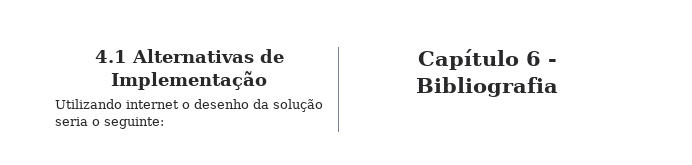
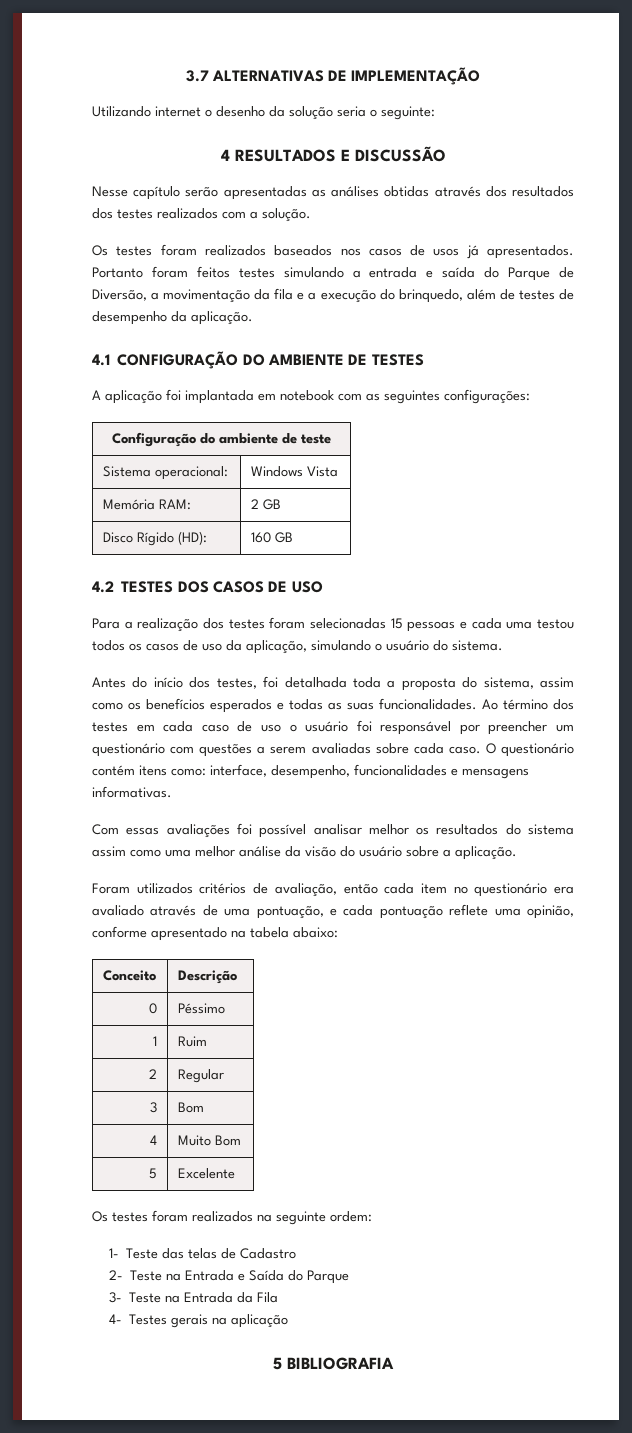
[94,49,284,63] [111,71,267,90] 4.1 Alternativas de Implementação -> [185,67,481,85] 3.7 ALTERNATIVAS DE IMPLEMENTAÇÃO
[417,49,557,70] [416,77,558,97] Capítulo 6 - Bibliografia -> [220,146,446,162] [92,186,574,200] [92,208,311,222] [92,244,574,259] [92,266,575,281] [92,288,574,303] [92,311,253,325] [92,351,424,369] [92,389,530,404] [112,432,331,447] [102,466,228,480] [250,466,338,477] [102,499,191,510] [250,499,281,510] [102,531,207,546] [250,532,293,543] [92,581,323,593] [92,617,575,632] [92,640,503,654] [92,676,575,691] [92,698,574,713] [92,720,574,735] [92,743,575,757] [92,764,529,779] [92,786,172,798] [92,823,574,838] [92,846,517,860] [92,883,574,897] [92,904,574,919] [92,926,338,941] [102,970,156,981] [177,970,237,984] [149,1003,158,1014] [177,1003,225,1014] [153,1036,158,1046] [177,1036,207,1047] [149,1069,158,1079] [177,1069,224,1083] [150,1102,158,1113] [177,1102,204,1113] [150,1135,158,1145] [177,1135,241,1146] [149,1168,158,1179] [177,1168,235,1179] [92,1210,372,1225] [108,1248,297,1259] [108,1270,350,1284] [108,1292,279,1303] [108,1314,289,1328] [273,1357,394,1370] 4 RESULTADOS E DISCUSSÃO // Nesse capítulo serão apresentadas as análises obtidas através dos resultados dos testes realizados com a solução. // Os testes foram realizados baseados nos casos de usos já apresentados. Portanto foram feitos testes simulando a entrada e saída do Parque de Diversão, a movimentação da fila e a execução do brinquedo, além de testes de desempenho da aplicação. // 4.1 CONFIGURAÇÃO DO AMBIENTE DE TESTES // A aplicação foi implantada em notebook com as seguintes configurações: // Configuração do ambiente de teste // Sistema operacional: | Windows Vista // Memória RAM: | 2 GB // Disco Rígido (HD): | 160 GB // 4.2 TESTES DOS CASOS DE USO // Para a realização dos testes foram selecionadas 15 pessoas e cada uma testou todos os casos de uso da aplicação, simulando o usuário do sistema. // Antes do início dos testes, foi detalhada toda a proposta do sistema, assim como os benefícios esperados e todas as suas funcionalidades. Ao término dos testes em cada caso de uso o usuário foi responsável por preencher um questionário com questões a serem avaliadas sobre cada caso. O questionário contém itens como: interface, desempenho, funcionalidades e mensagens informativas. // Com essas avaliações foi possível analisar melhor os resultados do sistema assim como uma melhor análise da visão do usuário sobre a aplicação. // Foram utilizados critérios de avaliação, então cada item no questionário era avaliado através de uma pontuação, e cada pontuação reflete uma opinião, conforme apresentado na tabela abaixo: // Conceito | Descrição // 0 | Péssimo // 1 | Ruim // 2 | Regular // 3 | Bom // 4 | Muito Bom // 5 | Excelente // Os testes foram realizados na seguinte ordem: // 1- Teste das telas de Cadastro // 2- Teste na Entrada e Saída do Parque // 3- Teste na Entrada da Fila // 4- Testes gerais na aplicação // 5 BIBLIOGRAFIA

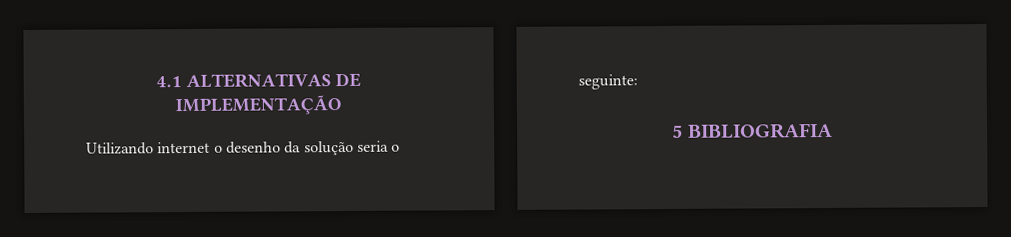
[185,70,209,82] 3.7 -> [156,76,182,88] 4.1
[220,146,446,162] [92,186,574,200] [92,208,311,222] [92,244,574,259] [92,266,575,281] [92,288,574,303] [92,311,253,325] [92,351,424,369] [92,389,530,404] [112,432,331,447] [102,466,228,480] [250,466,338,477] [102,499,191,510] [250,499,281,510] [102,531,207,546] [250,532,293,543] [92,581,323,593] [92,617,575,632] [92,640,503,654] [92,676,575,691] [92,698,574,713] [92,720,574,735] [92,743,575,757] [92,764,529,779] [92,786,172,798] [92,823,574,838] [92,846,517,860] [92,883,574,897] [92,904,574,919] [92,926,338,941] [102,970,156,981] [177,970,237,984] [149,1003,158,1014] [177,1003,225,1014] [153,1036,158,1046] [177,1036,207,1047] [149,1069,158,1079] [177,1069,224,1083] [150,1102,158,1113] [177,1102,204,1113] [150,1135,158,1145] [177,1135,241,1146] [149,1168,158,1179] [177,1168,235,1179] [92,1210,372,1225] [108,1248,297,1259] [108,1270,350,1284] [108,1292,279,1303] [108,1314,289,1328] // 4 RESULTADOS E DISCUSSÃO // Nesse capítulo serão apresentadas as análises obtidas através dos resultados dos testes realizados com a solução. // Os testes foram realizados baseados nos casos de usos já apresentados. Portanto foram feitos testes simulando a entrada e saída do Parque de Diversão, a movimentação da fila e a execução do brinquedo, além de testes de desempenho da aplicação. // 4.1 CONFIGURAÇÃO DO AMBIENTE DE TESTES // A aplicação foi implantada em notebook com as seguintes configurações: // Configuração do ambiente de teste // Sistema operacional: | Windows Vista // Memória RAM: | 2 GB // Disco Rígido (HD): | 160 GB // 4.2 TESTES DOS CASOS DE USO // Para a realização dos testes foram selecionadas 15 pessoas e cada uma testou todos os casos de uso da aplicação, simulando o usuário do sistema. // Antes do início dos testes, foi detalhada toda a proposta do sistema, assim como os benefícios esperados e todas as suas funcionalidades. Ao término dos testes em cada caso de uso o usuário foi responsável por preencher um questionário com questões a serem avaliadas sobre cada caso. O questionário contém itens como: interface, desempenho, funcionalidades e mensagens informativas. // Com essas avaliações foi possível analisar melhor os resultados do sistema assim como uma melhor análise da visão do usuário sobre a aplicação. // Foram utilizados critérios de avaliação, então cada item no questionário era avaliado através de uma pontuação, e cada pontuação reflete uma opinião, conforme apresentado na tabela abaixo: // Conceito | Descrição // 0 | Péssimo // 1 | Ruim // 2 | Regular // 3 | Bom // 4 | Muito Bom // 5 | Excelente // Os testes foram realizados na seguinte ordem: // 1- Teste das telas de Cadastro // 2- Teste na Entrada e Saída do Parque // 3- Teste na Entrada da Fila // 4- Testes gerais na aplicação -> (638, 82) none

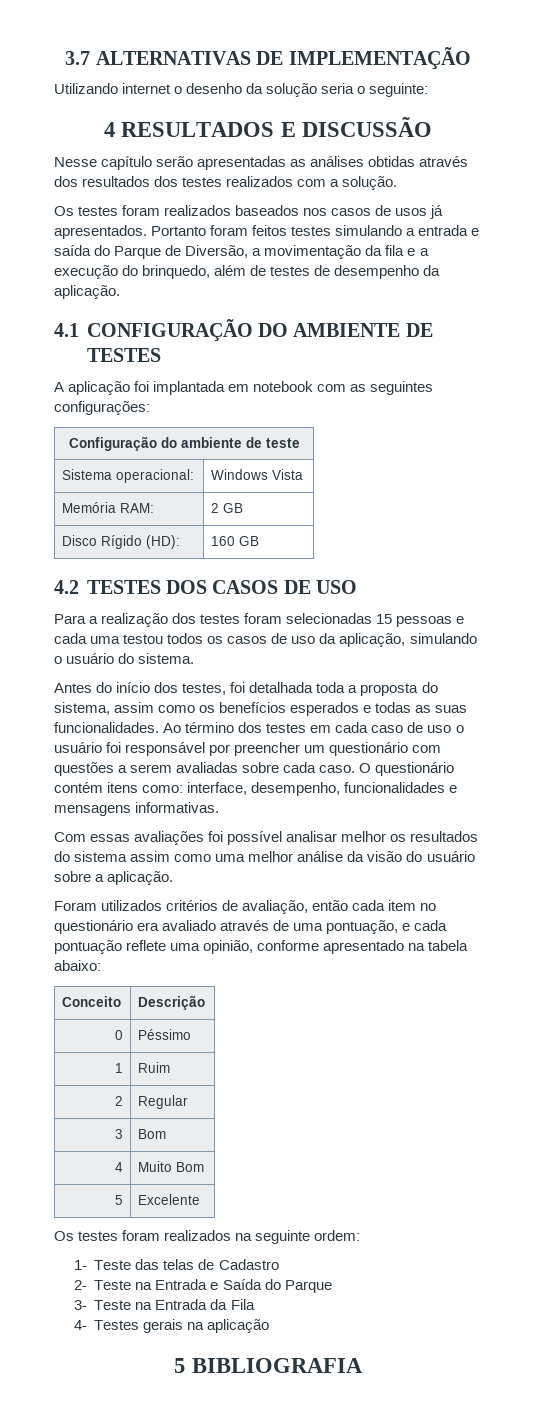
[156,76,182,88] 4.1 -> [65,51,91,65] 3.7
(638, 82) none -> [104,117,432,137] [54,156,469,170] [54,176,398,190] [54,205,444,219] [54,225,480,239] [54,245,429,259] [54,265,441,279] [54,285,120,299] [54,319,433,342] [86,348,161,362] [54,381,434,395] [54,401,150,415] [68,436,300,451] [62,469,195,483] [211,469,304,480] [62,502,155,513] [211,503,244,513] [62,535,181,549] [211,536,260,546] [54,580,358,594] [54,613,465,627] [54,633,477,647] [54,653,195,664] [54,682,438,696] [54,702,468,716] [54,722,464,733] [54,742,442,756] [54,762,455,776] [54,782,458,796] [54,802,220,816] [54,831,479,845] [54,851,475,862] [54,871,174,885] [54,900,437,914] [54,920,448,934] [54,940,469,954] [54,960,101,971] [62,996,122,1007] [138,995,206,1010] [114,1030,123,1040] [138,1029,192,1040] [114,1063,123,1073] [138,1062,171,1073] [114,1096,123,1106] [138,1095,189,1109] [114,1129,123,1139] [138,1129,167,1139] [114,1162,123,1172] [138,1161,205,1172] [114,1195,123,1205] [138,1194,201,1205] [54,1230,361,1244] [73,1259,279,1270] [73,1279,332,1293] [73,1299,255,1310] [73,1319,270,1333] // 4 RESULTADOS E DISCUSSÃO // Nesse capítulo serão apresentadas as análises obtidas através dos resultados dos testes realizados com a solução. // Os testes foram realizados baseados nos casos de usos já apresentados. Portanto foram feitos testes simulando a entrada e saída do Parque de Diversão, a movimentação da fila e a execução do brinquedo, além de testes de desempenho da aplicação. // 4.1 CONFIGURAÇÃO DO AMBIENTE DE TESTES // A aplicação foi implantada em notebook com as seguintes configurações: // Configuração do ambiente de teste // Sistema operacional: | Windows Vista // Memória RAM: | 2 GB // Disco Rígido (HD): | 160 GB // 4.2 TESTES DOS CASOS DE USO // Para a realização dos testes foram selecionadas 15 pessoas e cada uma testou todos os casos de uso da aplicação, simulando o usuário do sistema. // Antes do início dos testes, foi detalhada toda a proposta do sistema, assim como os benefícios esperados e todas as suas funcionalidades. Ao término dos testes em cada caso de uso o usuário foi responsável por preencher um questionário com questões a serem avaliadas sobre cada caso. O questionário contém itens como: interface, desempenho, funcionalidades e mensagens informativas. // Com essas avaliações foi possível analisar melhor os resultados do sistema assim como uma melhor análise da visão do usuário sobre a aplicação. // Foram utilizados critérios de avaliação, então cada item no questionário era avaliado através de uma pontuação, e cada pontuação reflete uma opinião, conforme apresentado na tabela abaixo: // Conceito | Descrição // 0 | Péssimo // 1 | Ruim // 2 | Regular // 3 | Bom // 4 | Muito Bom // 5 | Excelente // Os testes foram realizados na seguinte ordem: // 1- Teste das telas de Cadastro // 2- Teste na Entrada e Saída do Parque // 3- Teste na Entrada da Fila // 4- Testes gerais na aplicação

